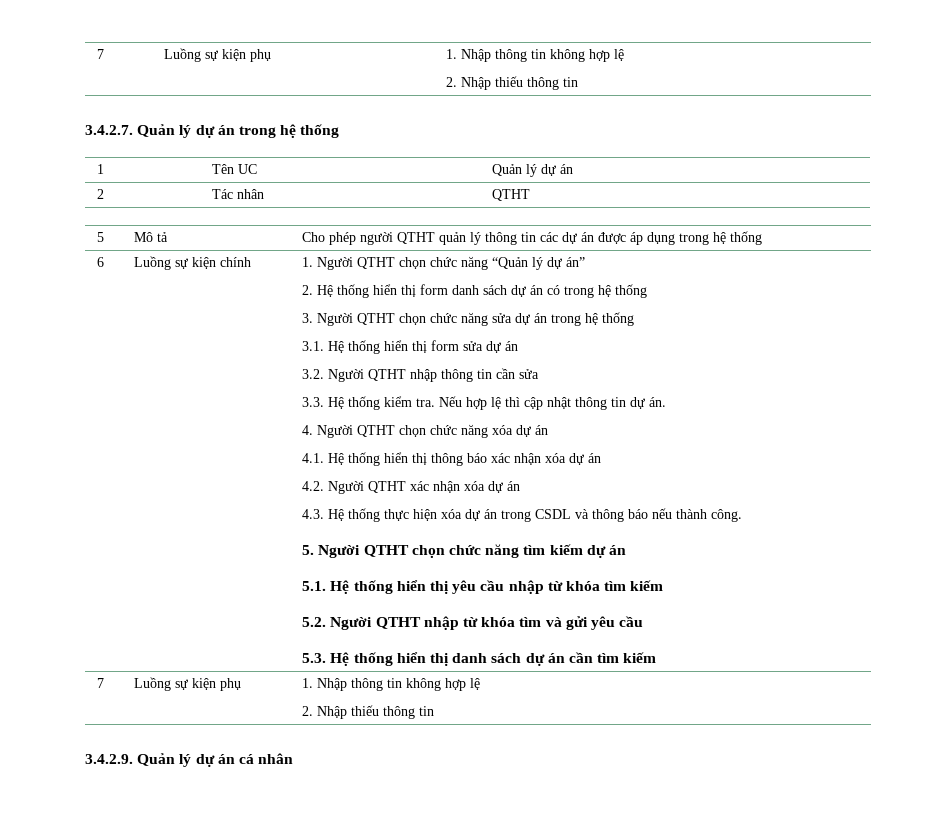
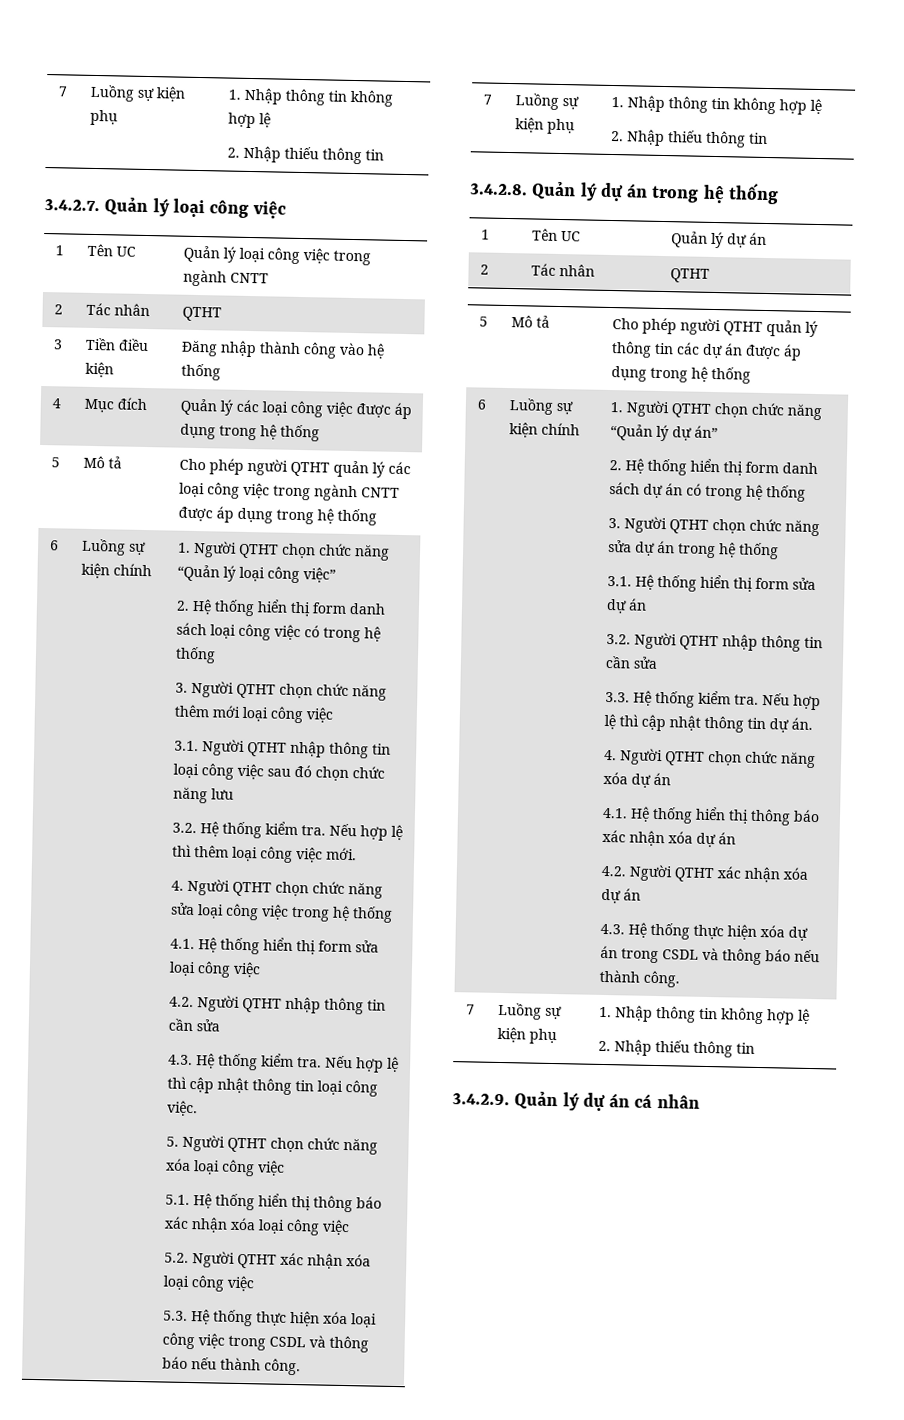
(192, 131) none -> [172,198,287,219] [54,245,64,256] [86,243,136,257] [182,245,371,266] [182,269,269,287] [53,304,63,315] [85,302,150,317] [181,306,222,322] [52,339,63,350] [84,337,149,352] [84,361,114,378] [180,339,385,359] [180,363,221,381] [51,398,61,409] [83,397,147,413] [179,398,412,420] [179,423,320,442] [50,457,60,468] [82,455,122,469] [178,458,411,478] [178,482,400,502] [177,506,377,526] [49,540,59,551] [80,538,146,556] [80,562,152,579] [176,540,390,561] [176,564,336,584] [175,598,386,617] [175,622,381,643] [174,646,216,664] [174,680,387,701] [173,704,334,724] [173,739,391,759] [172,763,385,782] [172,786,234,804] [171,821,403,841] [171,844,357,863] [170,878,383,899] [169,902,393,923] [169,937,379,955] [168,961,261,978] [168,995,386,1015] [167,1018,220,1032] [167,1053,399,1073] [166,1076,378,1097] [166,1100,198,1117] [165,1134,378,1155] [165,1158,285,1177] [164,1193,382,1213] [163,1216,350,1236] [163,1251,371,1269] [162,1275,254,1292] [162,1309,377,1328] [161,1332,369,1353] [161,1356,301,1376] [482,94,492,105] [514,93,579,110] [514,117,575,135] [610,95,822,115] [610,129,768,148] [469,181,598,201] loại công việc // 1 | Tên UC | Quản lý loại công việc trong ngành CNTT // 2 | Tác nhân | QTHT // 3 | Tiền điều kiện | Đăng nhập thành công vào hệ thống // 4 | Mục đích | Quản lý các loại công việc được áp dụng trong hệ thống // 5 | Mô tả | Cho phép người QTHT quản lý các loại công việc trong ngành CNTT được áp dụng trong hệ thống // 6 | Luồng sự kiện chính | 1. Người QTHT chọn chức năng “Quản lý loại công việc” // 2. Hệ thống hiển thị form danh sách loại công việc có trong hệ thống // 3. Người QTHT chọn chức năng thêm mới loại công việc // 3.1. Người QTHT nhập thông tin loại công việc sau đó chọn chức năng lưu // 3.2. Hệ thống kiểm tra. Nếu hợp lệ thì thêm loại công việc mới. // 4. Người QTHT chọn chức năng sửa loại công việc trong hệ thống // 4.1. Hệ thống hiển thị form sửa loại công việc // 4.2. Người QTHT nhập thông tin cần sửa // 4.3. Hệ thống kiểm tra. Nếu hợp lệ thì cập nhật thông tin loại công việc. // 5. Người QTHT chọn chức năng xóa loại công việc // 5.1. Hệ thống hiển thị thông báo xác nhận xóa loại công việc // 5.2. Người QTHT xác nhận xóa loại công việc // 5.3. Hệ thống thực hiện xóa loại công việc trong CSDL và thông báo nếu thành công. // 7 | Luồng sự kiện phụ | 1. Nhập thông tin không hợp lệ // 2. Nhập thiếu thông tin // 3.4.2.8. Quản lý
[302,544,626,558] [302,580,664,594] [302,616,644,630] [302,652,657,666] // 5. Người QTHT chọn chức năng tìm kiếm dự án // 5.1. Hệ thống hiển thị yêu cầu nhập từ khóa tìm kiếm // 5.2. Người QTHT nhập từ khóa tìm và gửi yêu cầu // 5.3. Hệ thống hiển thị danh sách dự án cần tìm kiếm -> (680, 979) none

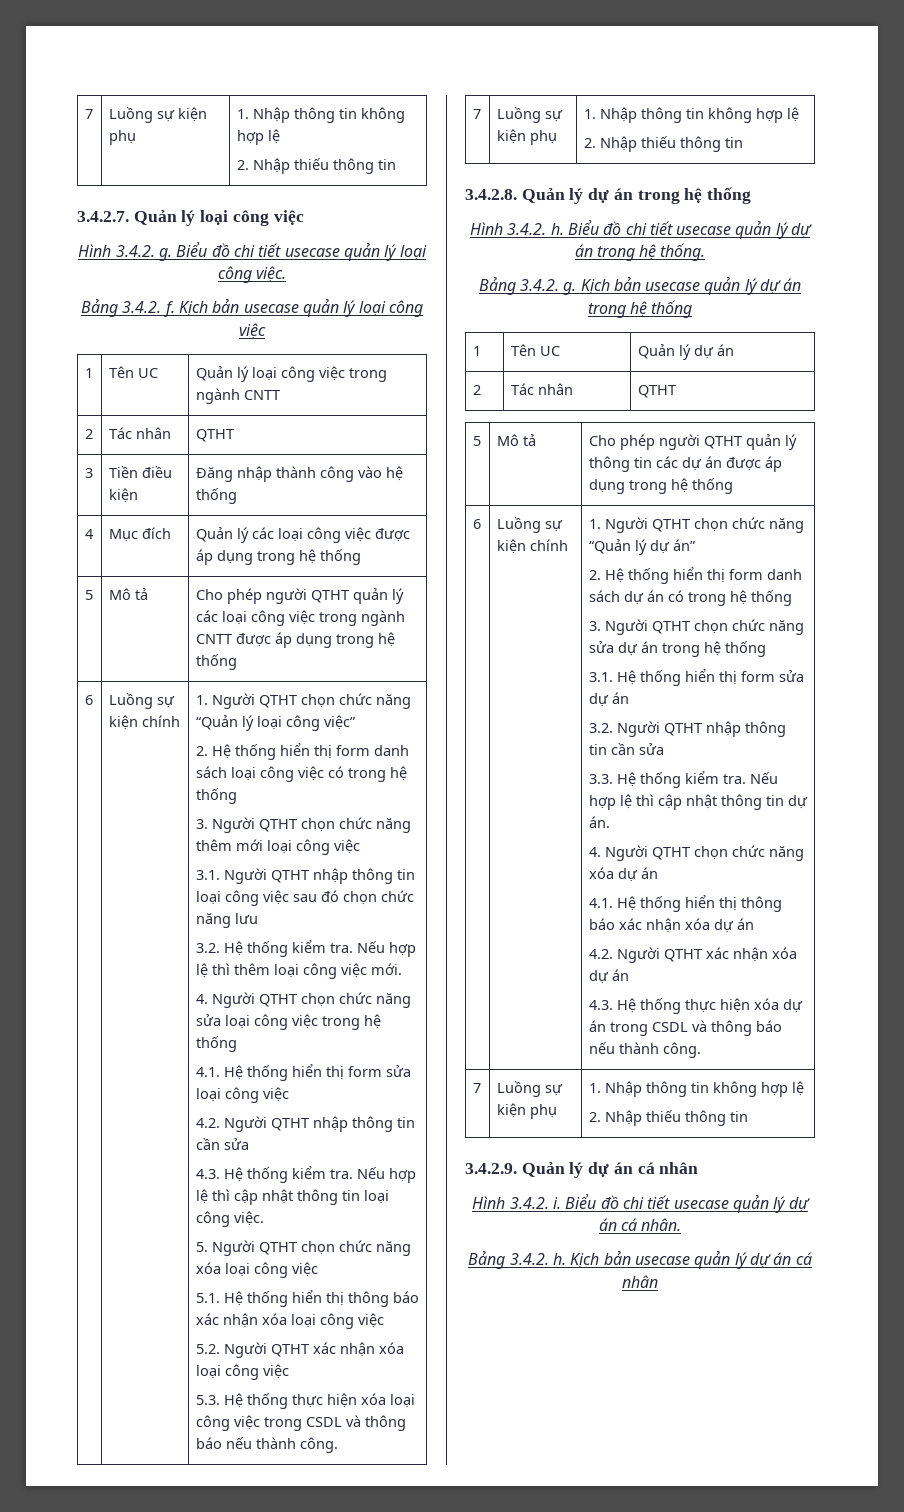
(287, 209) none -> [78,241,427,261] [217,266,287,283] [81,298,423,317] [239,323,266,339] // Hình 3.4.2. g. Biểu đồ chi tiết usecase quản lý loại công việc. // Bảng 3.4.2. f. Kịch bản usecase quản lý loại công việc
(779, 194) none -> [469,219,813,239] [574,243,706,261] [478,276,802,295] [587,300,693,318] // Hình 3.4.2. h. Biểu đồ chi tiết usecase quản lý dự án trong hệ thống. // Bảng 3.4.2. g. Kịch bản usecase quản lý dự án trong hệ thống
(700, 1101) none -> [472,1193,810,1213] [598,1218,682,1231] [468,1250,812,1269] [622,1275,658,1288] // Hình 3.4.2. i. Biểu đồ chi tiết usecase quản lý dự án cá nhân. // Bảng 3.4.2. h. Kịch bản usecase quản lý dự án cá nhân

